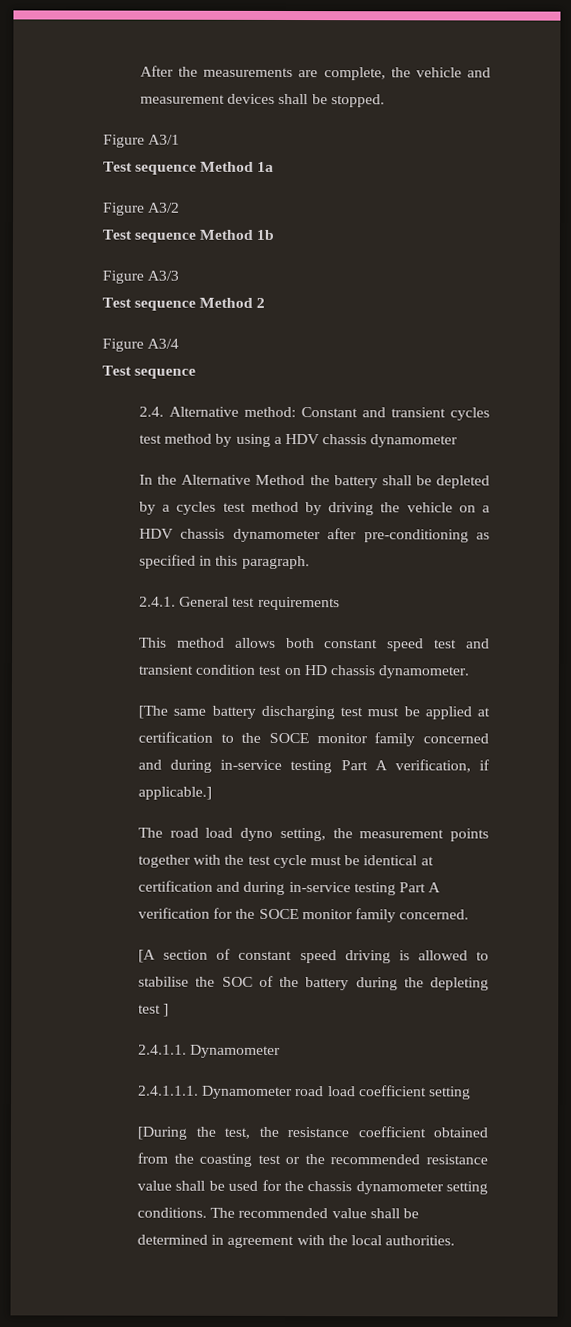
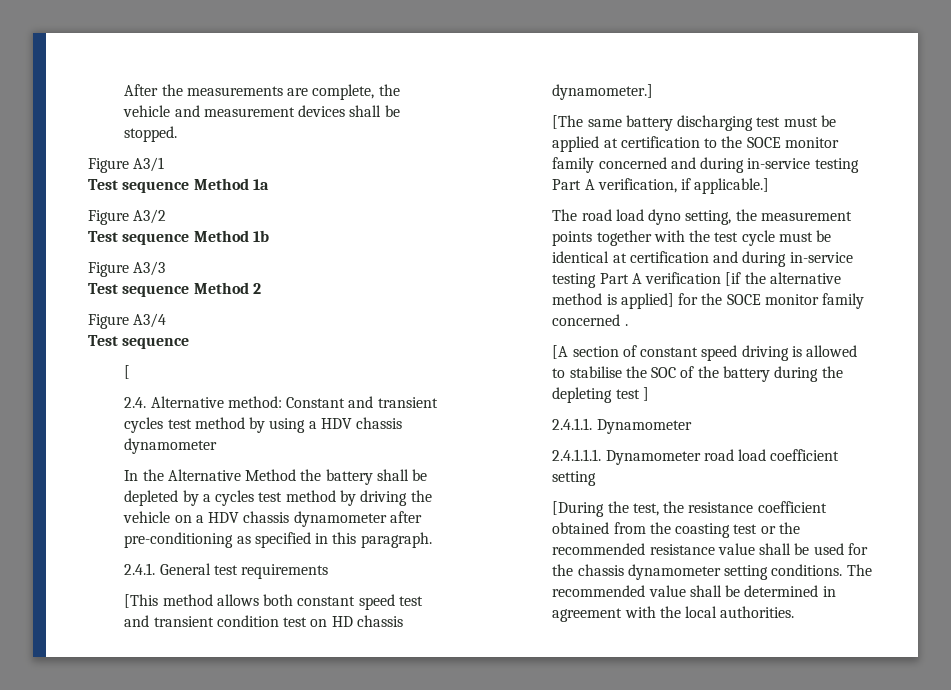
(196, 373) none -> [124,365,131,379] // [
[139,637,168,648] This -> [124,594,159,608] [This
[378,665,470,679] dynamometer. -> [552,84,654,100] dynamometer.]
(211, 913) none -> [725,272,842,286] [552,293,674,309] [if the alternative method is applied]
[399,909,470,920] concerned. -> [552,314,628,326] concerned .

